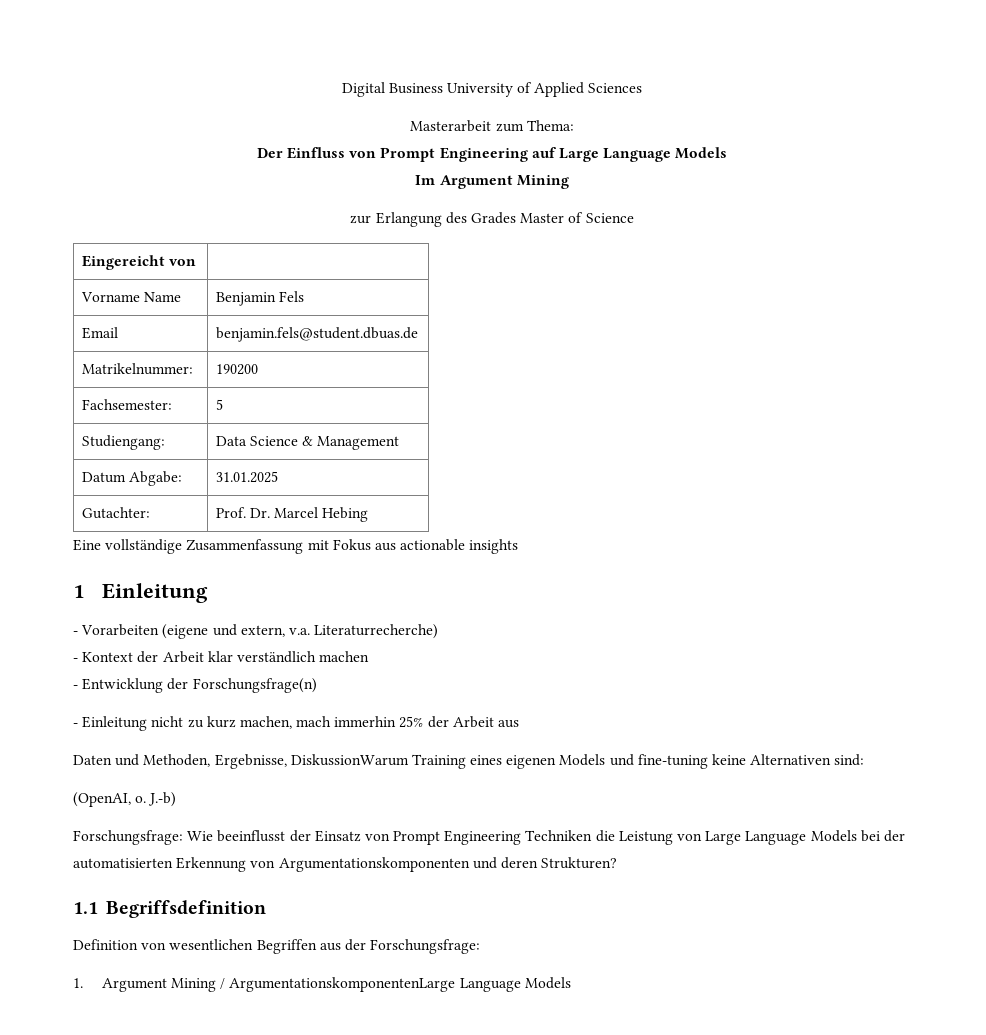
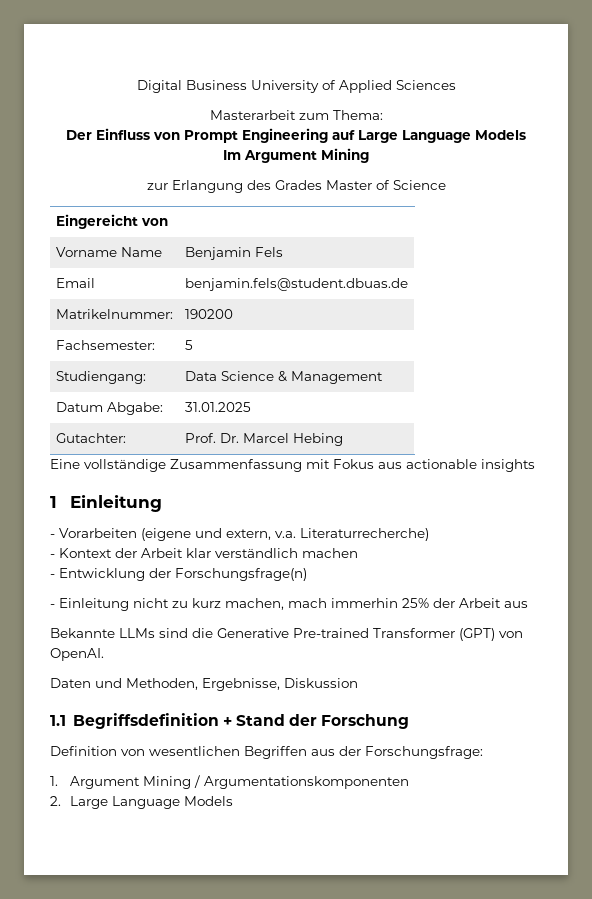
[73,754,865,769] [73,792,177,807] [73,830,905,845] [73,857,618,872] [73,900,266,918] Daten und Methoden, Ergebnisse, DiskussionWarum Training eines eigenen Models und fine-tuning keine Alternativen sind: // (OpenAI, o. J.-b) // Forschungsfrage: Wie beeinflusst der Einsatz von Prompt Engineering Techniken die Leistung von Large Language Models bei der automatisierten Erkennung von Argumentationskomponenten und deren Strukturen? // 1.1 Begriffsdefinition -> [50,628,523,641] [50,648,104,661] [50,678,358,691] [50,713,410,729] Bekannte LLMs sind die Generative Pre-trained Transformer (GPT) von OpenAI. // Daten und Methoden, Ergebnisse, Diskussion // 1.1 Begriffsdefinition + Stand der Forschung
[229,977,456,992] ArgumentationskomponentenLarge -> [204,776,410,789] [50,796,109,809] Argumentationskomponenten // 2. Large

